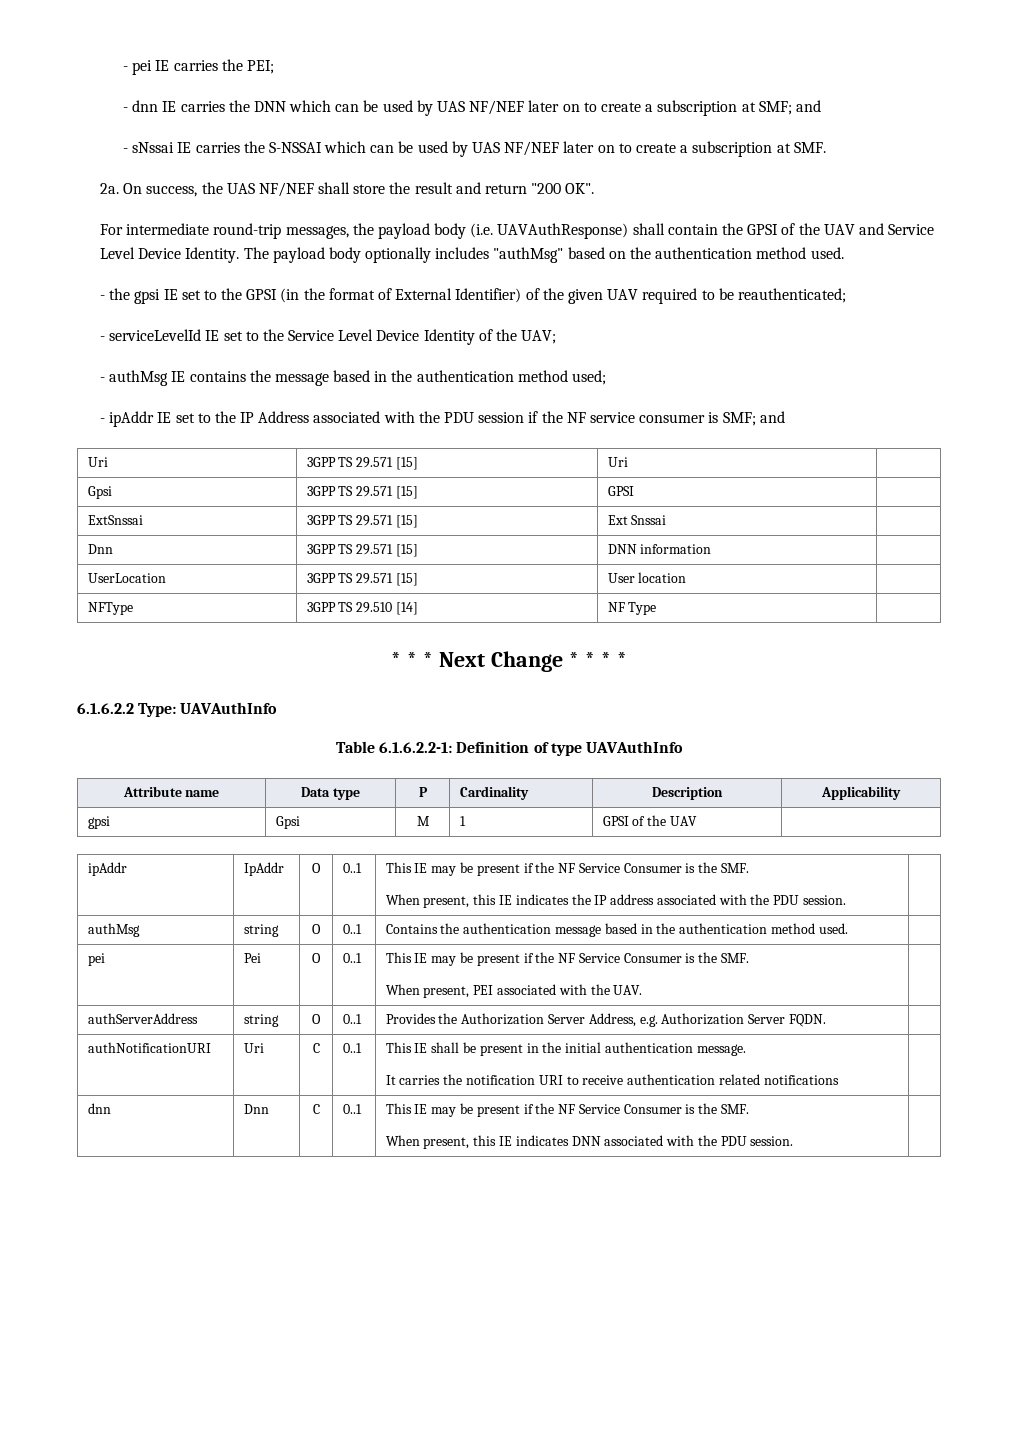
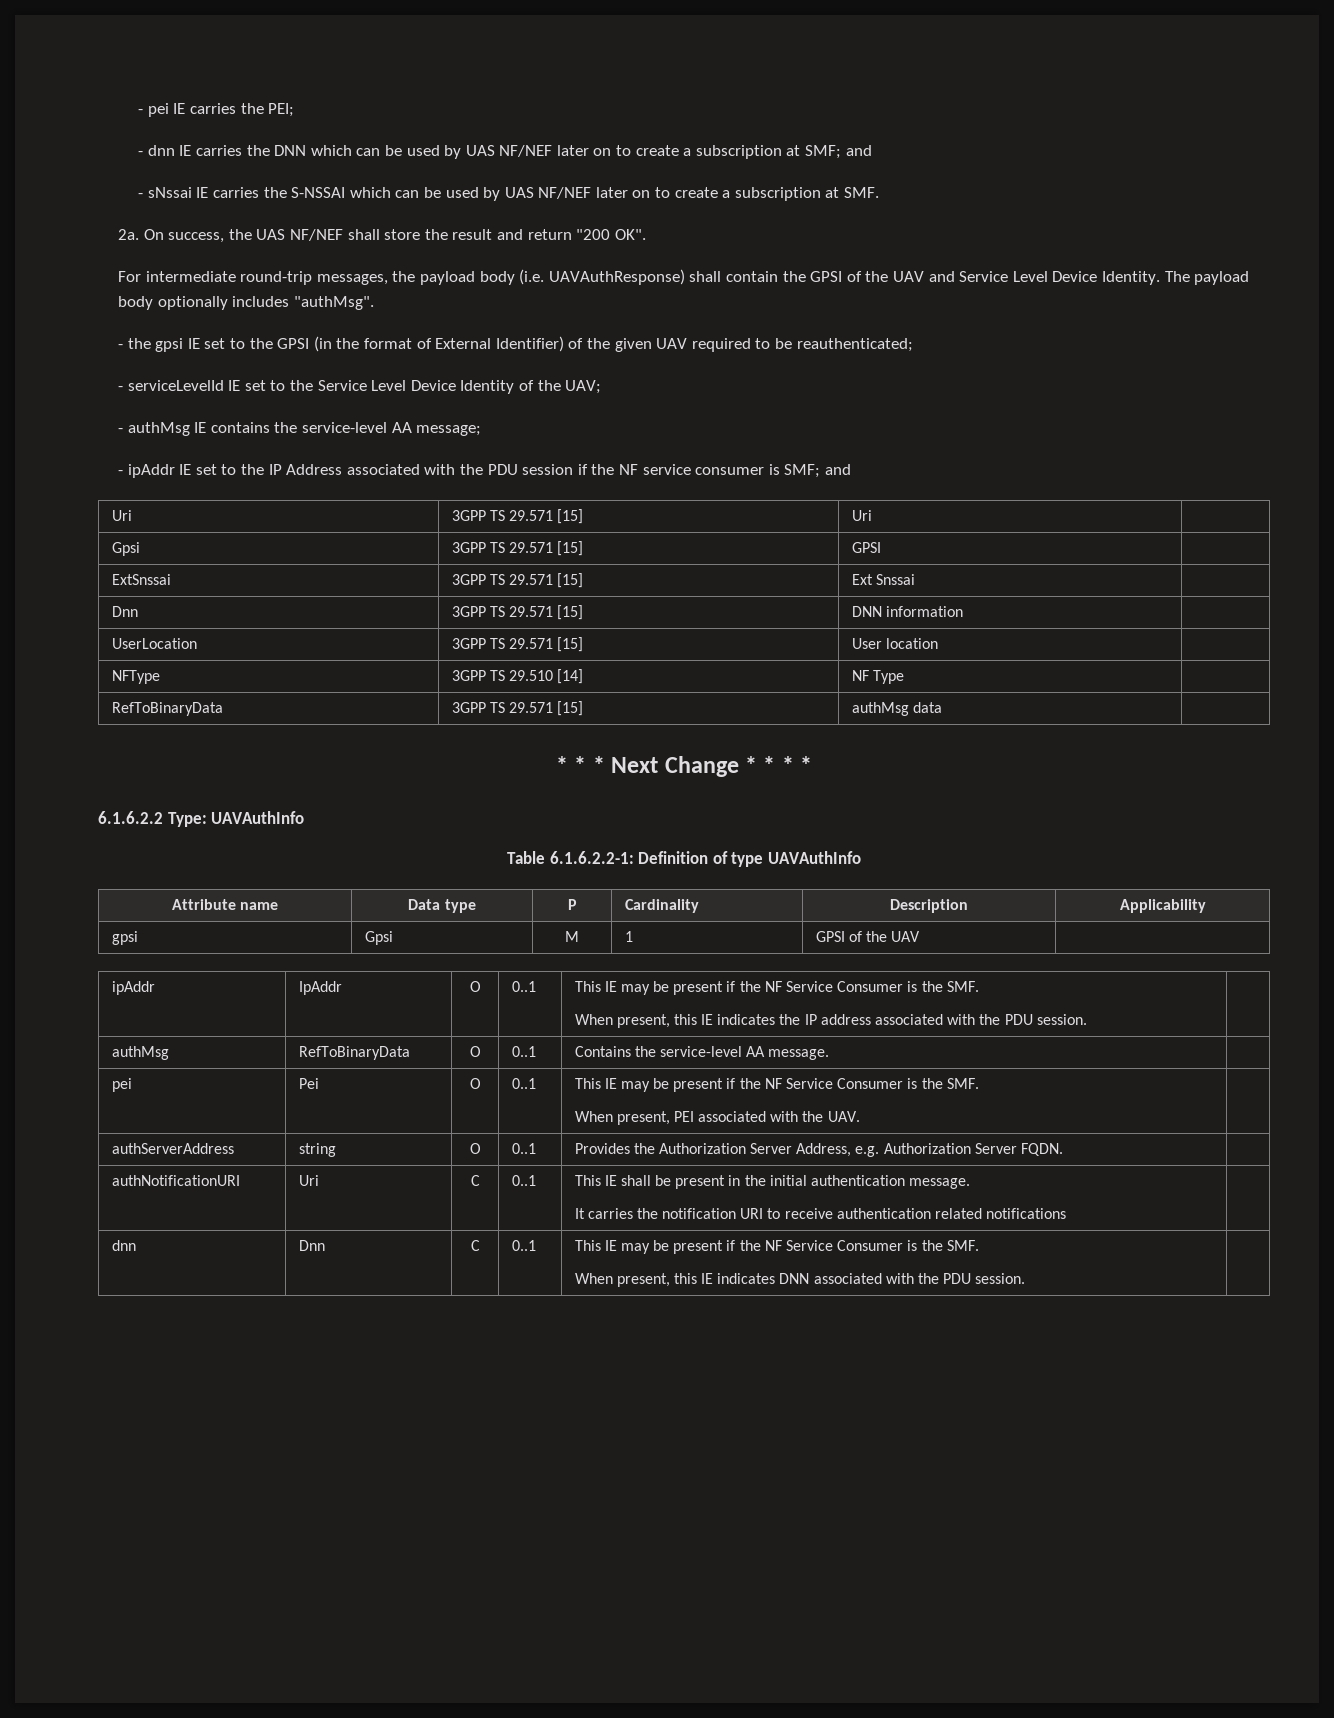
[493,247,844,263] "authMsg" based on the authentication method used. -> [293,296,374,310] "authMsg".
[274,370,607,386] message based in the authentication method used; -> [302,422,482,436] service-level AA message;
(657, 608) none -> [111,702,223,716] [451,701,584,716] [851,702,942,716] // RefToBinaryData | 3GPP TS 29.571 [15] | authMsg data |
[243,924,279,937] string -> [298,1046,410,1060] RefToBinaryData
[463,923,848,937] authentication message based in the authentication method used. -> [659,1046,830,1060] service-level AA message.

